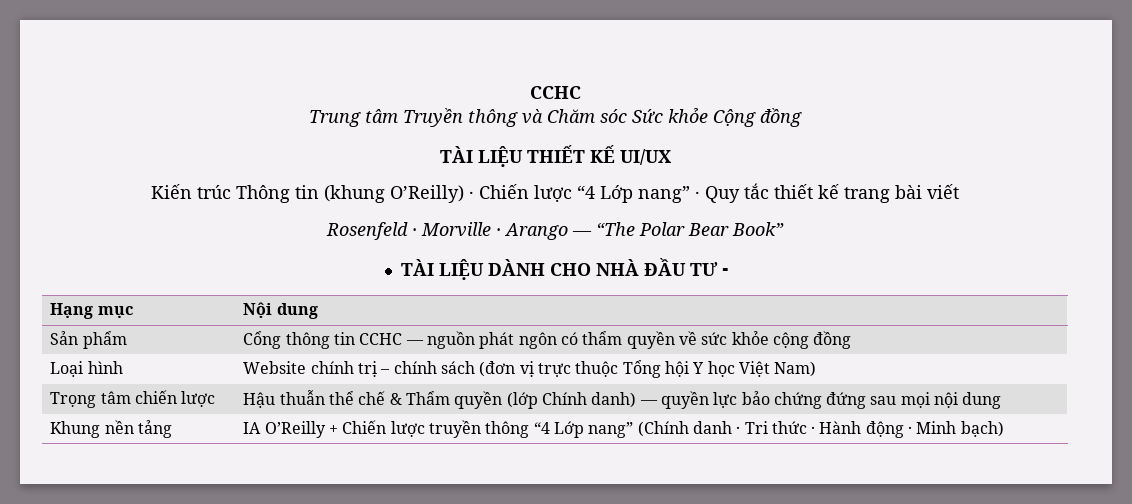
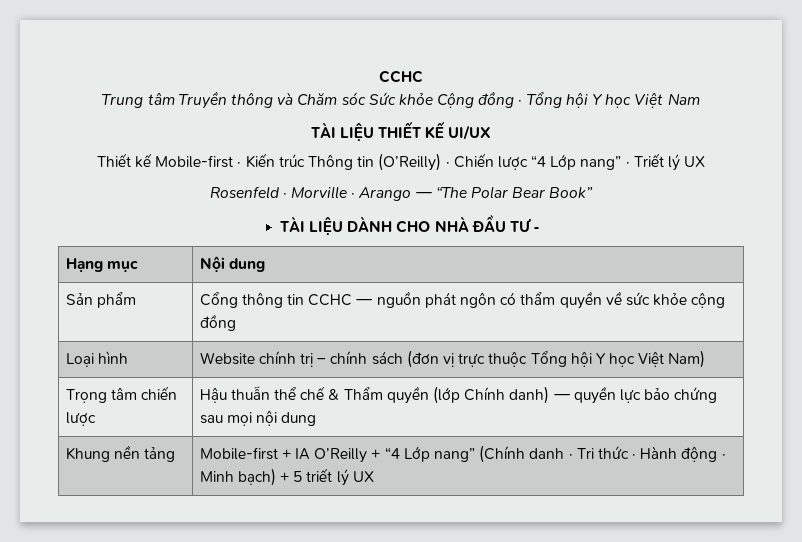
(802, 117) none -> [518,92,700,108] · Tổng hội Y học Việt Nam
(671, 157) none -> [96,153,242,168] Thiết kế Mobile-first ·
[324,185,464,203] (khung O’Reilly) -> [378,153,442,171] (O’Reilly)
[705,183,959,203] Quy tắc thiết kế trang bài viết -> [633,153,706,171] Triết lý UX
[826,392,867,409] đứng -> (718, 395) none
(172, 429) none -> [199,447,291,460] Mobile-first +
[342,420,530,438] Chiến lược truyền thông -> (381, 454) none
(1004, 429) none -> [280,468,374,486] + 5 triết lý UX

